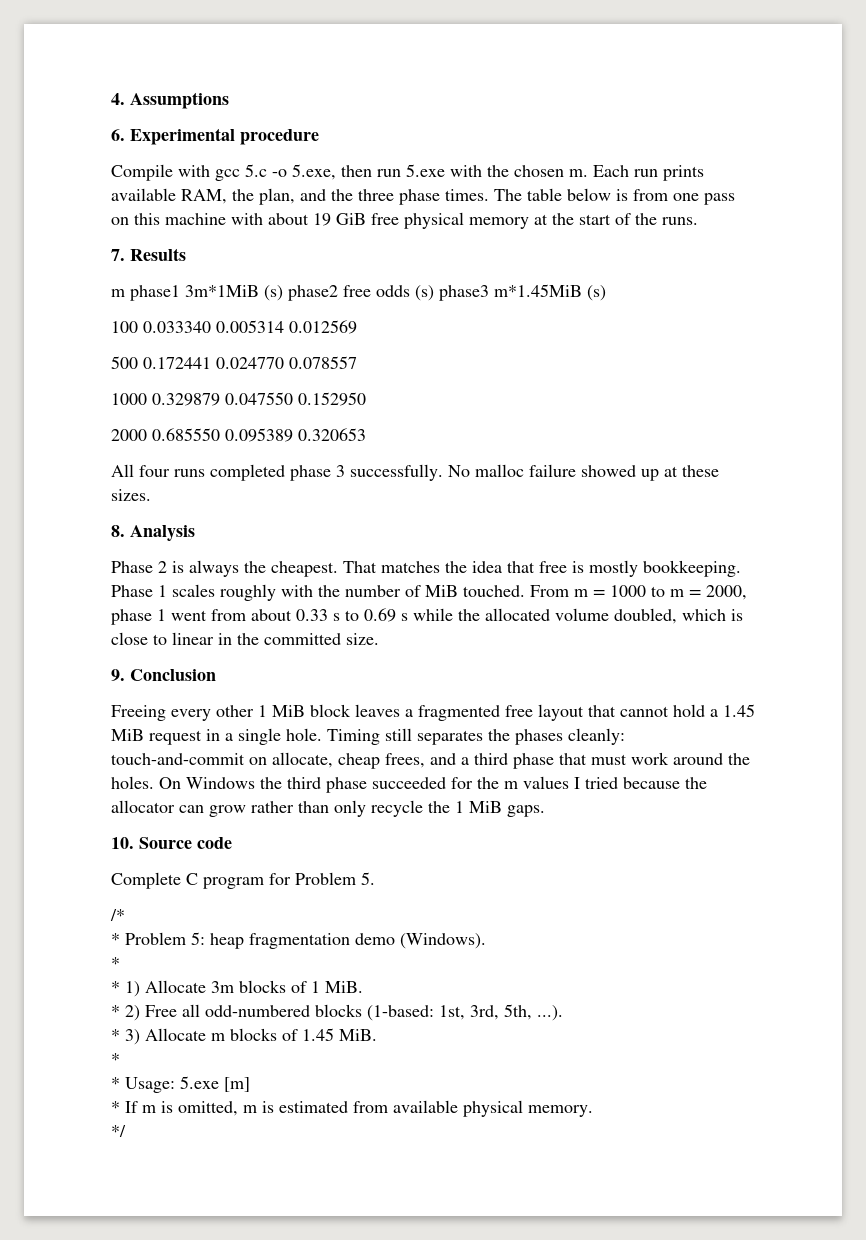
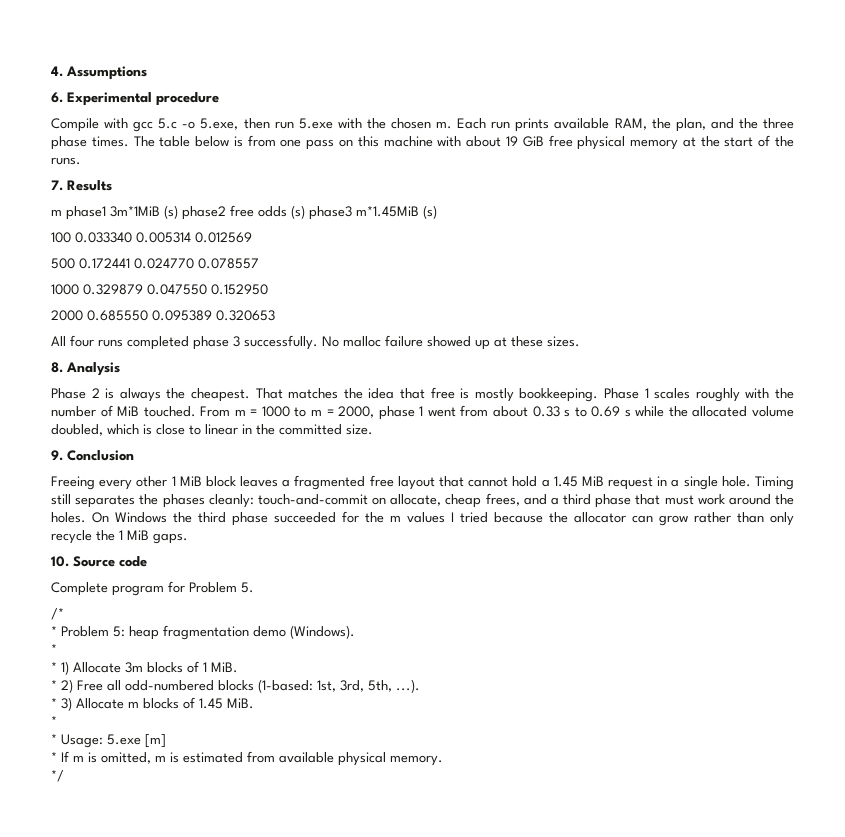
[186,873,198,885] C -> (108, 589) none

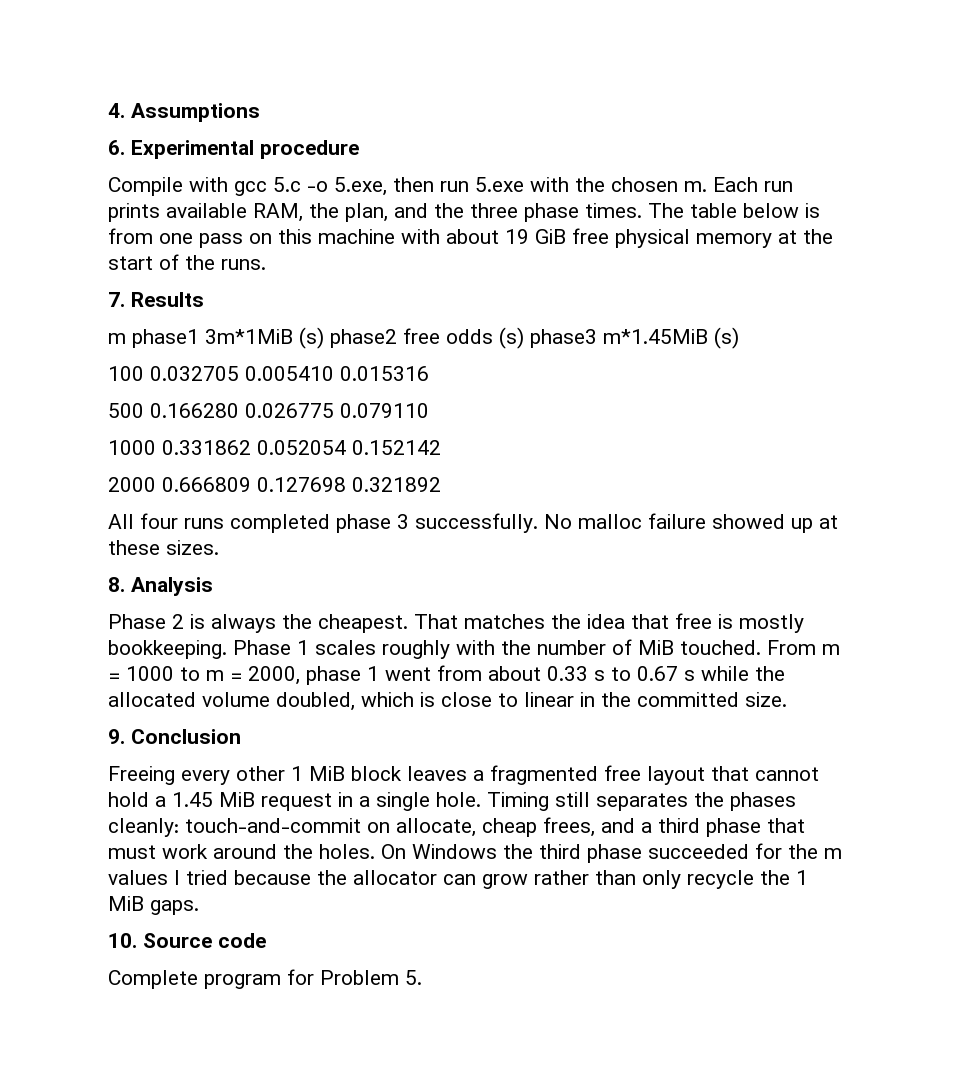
[75,232,252,243] [51,258,259,269] [51,284,268,295] [51,310,275,321] 0.033340 0.005314 0.012569 // 500 0.172441 0.024770 0.078557 // 1000 0.329879 0.047550 0.152950 // 2000 0.685550 0.095389 0.320653 -> [150,366,429,381] [108,403,429,418] [108,440,441,455] [108,477,441,492] 0.032705 0.005410 0.015316 // 500 0.166280 0.026775 0.079110 // 1000 0.331862 0.052054 0.152142 // 2000 0.666809 0.127698 0.321892
[591,406,621,417] 0.69 -> [637,666,678,681] 0.67
[51,608,64,620] [51,625,355,640] [51,644,57,654] [51,661,238,675] [51,679,420,693] [51,697,254,711] [51,716,57,726] [51,734,166,748] [51,751,443,766] [51,770,64,782] // /* // * Problem 5: heap fragmentation demo (Windows). // * // * 1) Allocate 3m blocks of 1 MiB. // * 2) Free all odd-numbered blocks (1-based: 1st, 3rd, 5th, ...). // * 3) Allocate m blocks of 1.45 MiB. // * // * Usage: 5.exe [m] // * If m is omitted, m is estimated from available physical memory. // */ -> (422, 977) none

